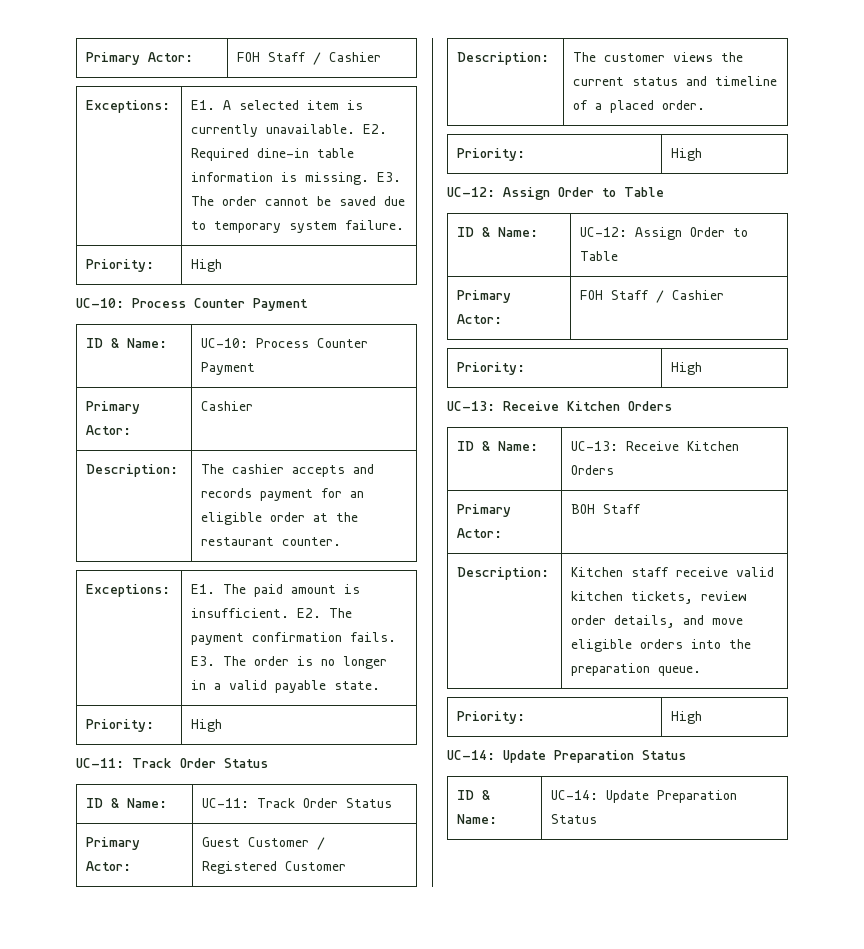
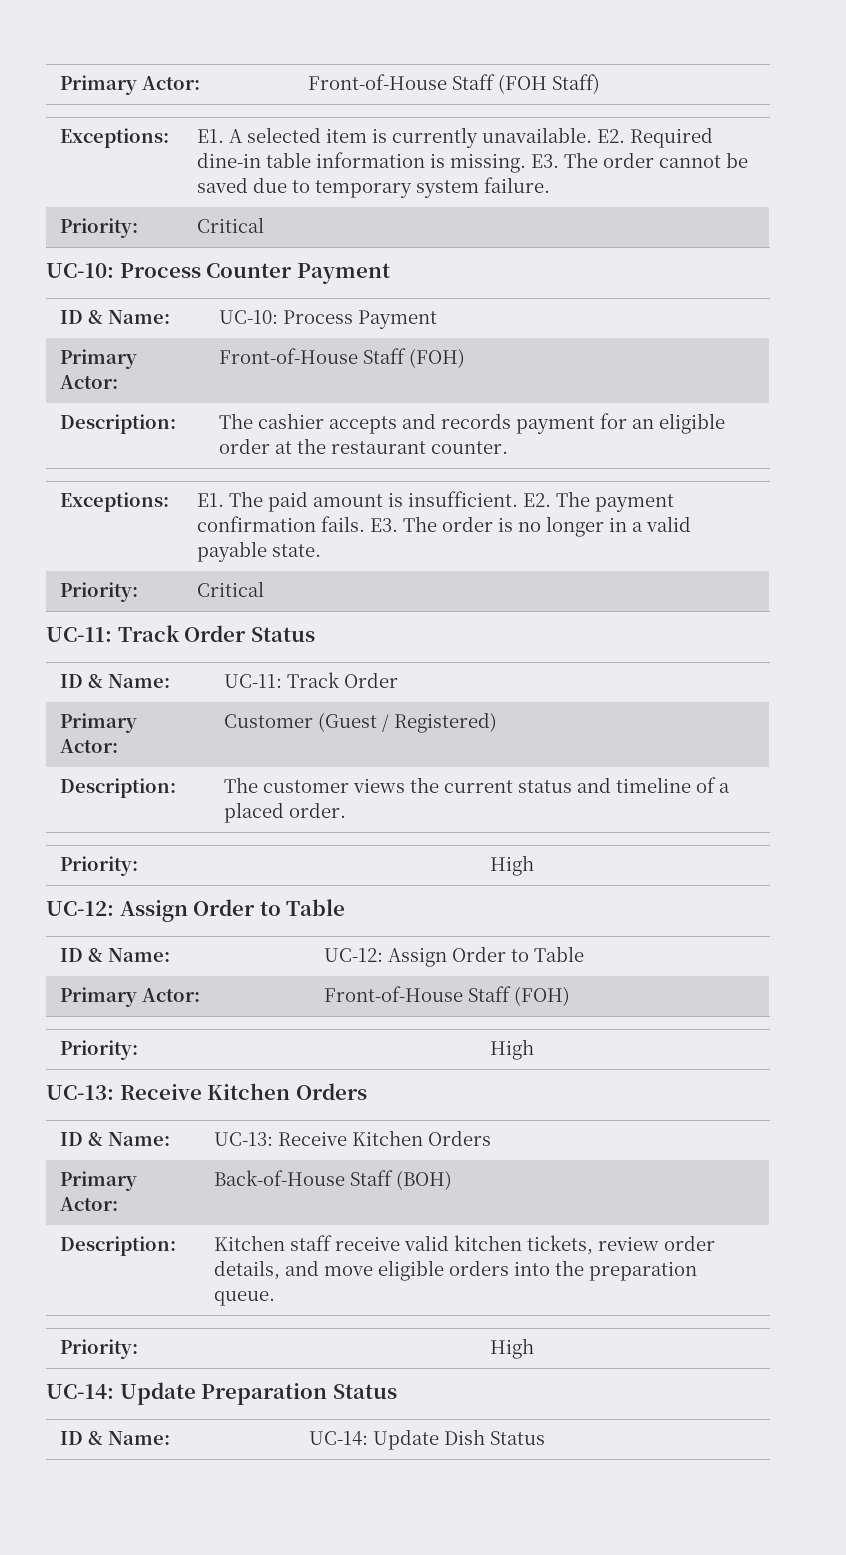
[86,52,194,65] [237,52,382,65] Primary Actor: | FOH Staff / Cashier -> [59,75,200,95] [307,74,600,94] Primary Actor: | Front-of-House Staff (FOH Staff)
[191,259,223,272] High -> [196,217,264,233] Critical
[317,338,369,348] Counter -> (353, 317) none
[201,401,254,411] Cashier -> [218,348,465,368] Front-of-House Staff (FOH)
[191,719,223,732] High -> [196,581,264,597] Critical
[346,798,393,808] [86,837,141,850] [86,861,132,871] [202,837,326,850] [202,861,347,874] Status // Primary Actor: | Guest Customer / Registered Customer -> [59,713,137,733] [59,739,118,753] [223,712,497,733] // Primary Actor: | Customer (Guest / Registered)
[580,290,725,303] FOH Staff / Cashier -> [323,986,570,1006] Front-of-House Staff (FOH)
[571,504,642,514] BOH Staff -> [213,1170,452,1190] Back-of-House Staff (BOH)
[657,790,738,803] Preparation -> [443,1429,485,1445] Dish

